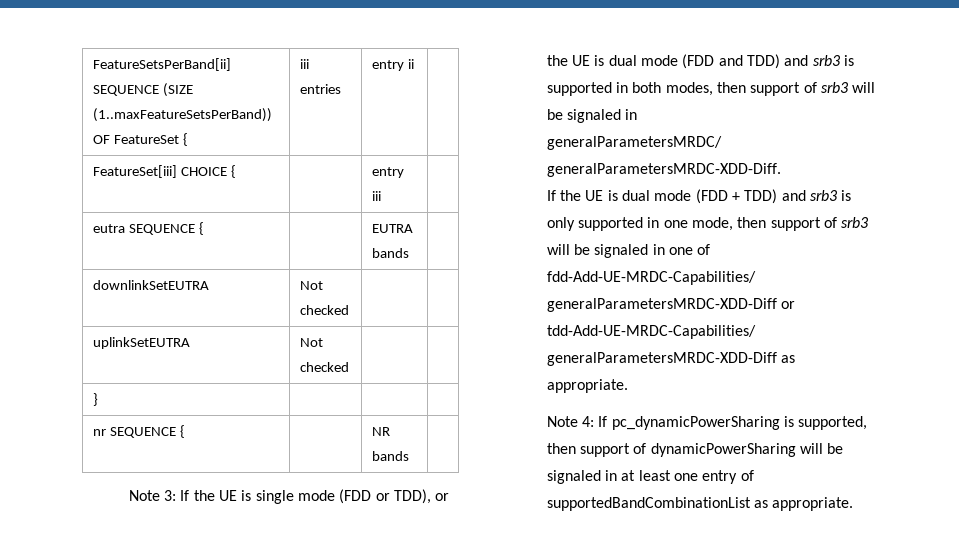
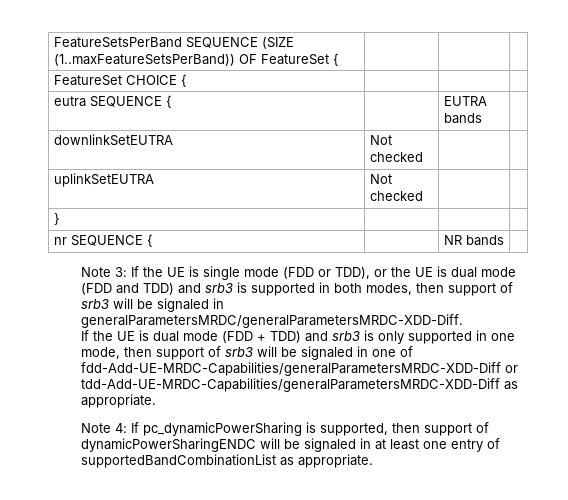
[93,58,232,71] FeatureSetsPerBand[ii] -> [53,37,182,48] FeatureSetsPerBand
[300,59,310,69] [300,84,342,94] [372,59,414,71] [93,165,178,178] iii entries | entry ii | // FeatureSet[iii] -> [53,75,122,86] | | // FeatureSet
[372,167,405,178] [372,191,382,201] entry iii -> (187, 80) none
[650,443,796,457] dynamicPowerSharing -> [81,438,257,452] dynamicPowerSharingENDC

